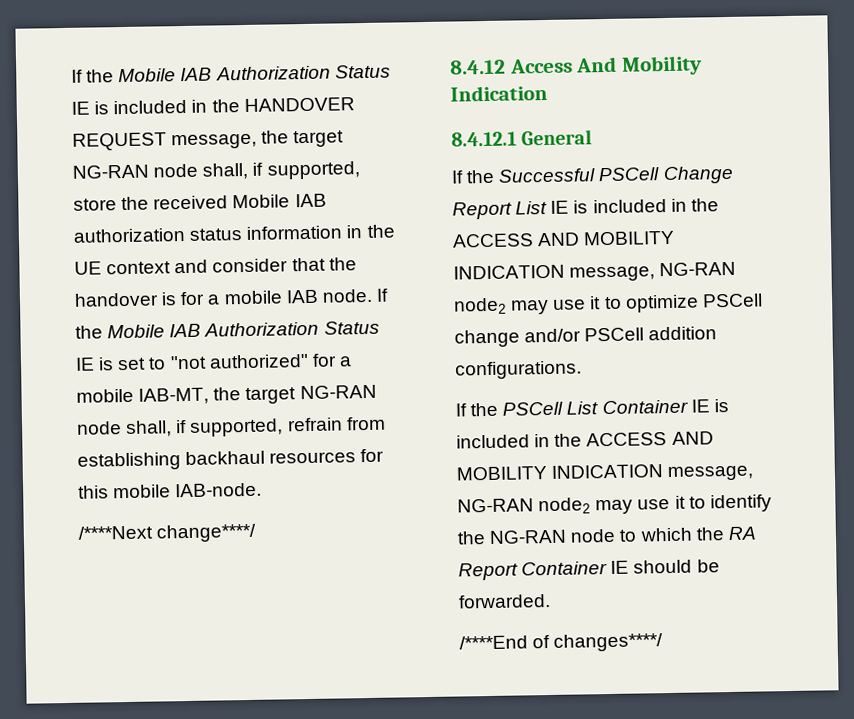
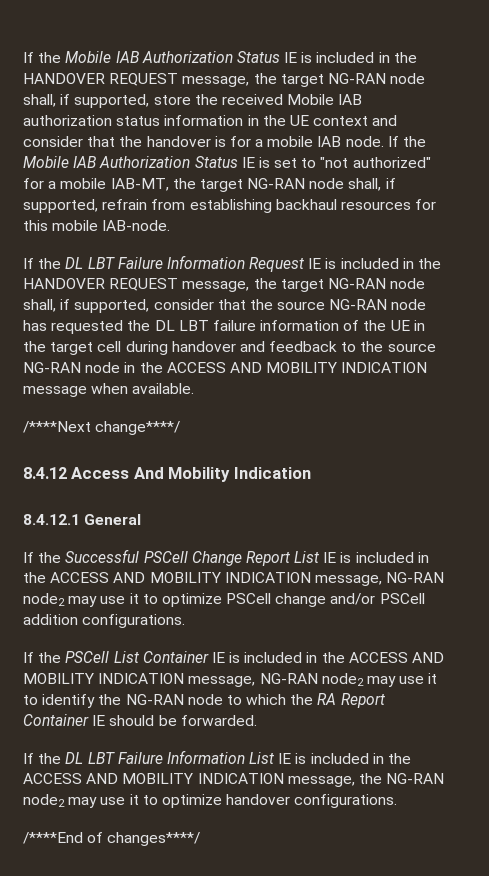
(263, 490) none -> [23,255,442,272] [23,278,426,292] [23,299,427,313] [23,320,425,334] [23,341,436,355] [23,362,428,373] [23,383,195,397] // If the DL LBT Failure Information Request IE is included in the HANDOVER REQUEST message, the target NG-RAN node shall, if supported, consider that the source NG-RAN node has requested the DL LBT failure information of the UE in the target cell during handover and feedback to the source NG-RAN node in the ACCESS AND MOBILITY INDICATION message when available.
(551, 601) none -> [23,750,412,764] [23,773,445,787] [23,794,398,808] // If the DL LBT Failure Information List IE is included in the ACCESS AND MOBILITY INDICATION message, the NG-RAN node2 may use it to optimize handover configurations.

